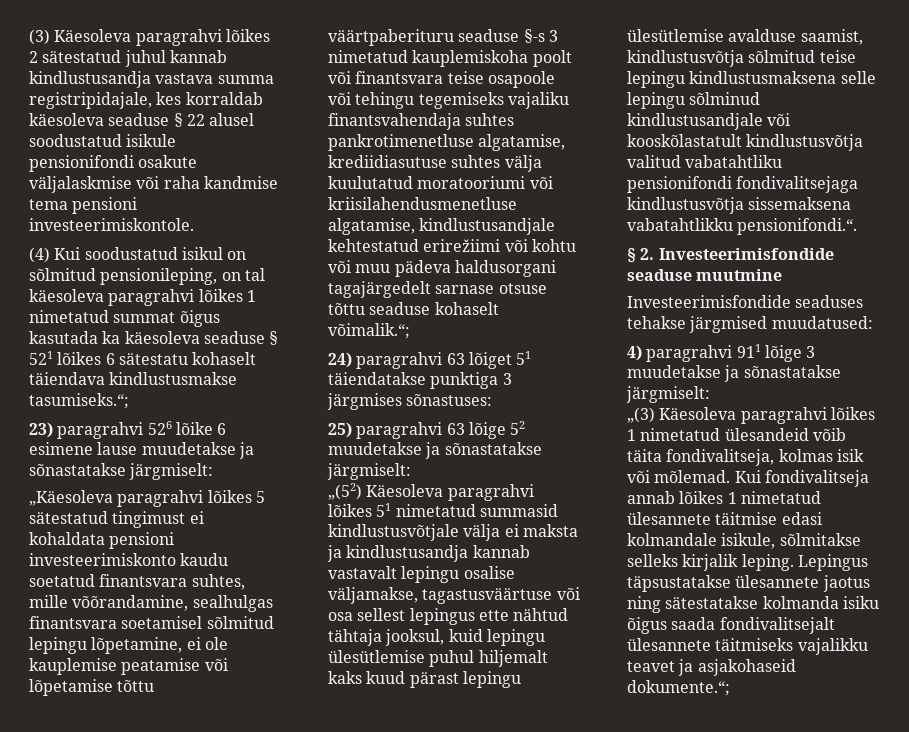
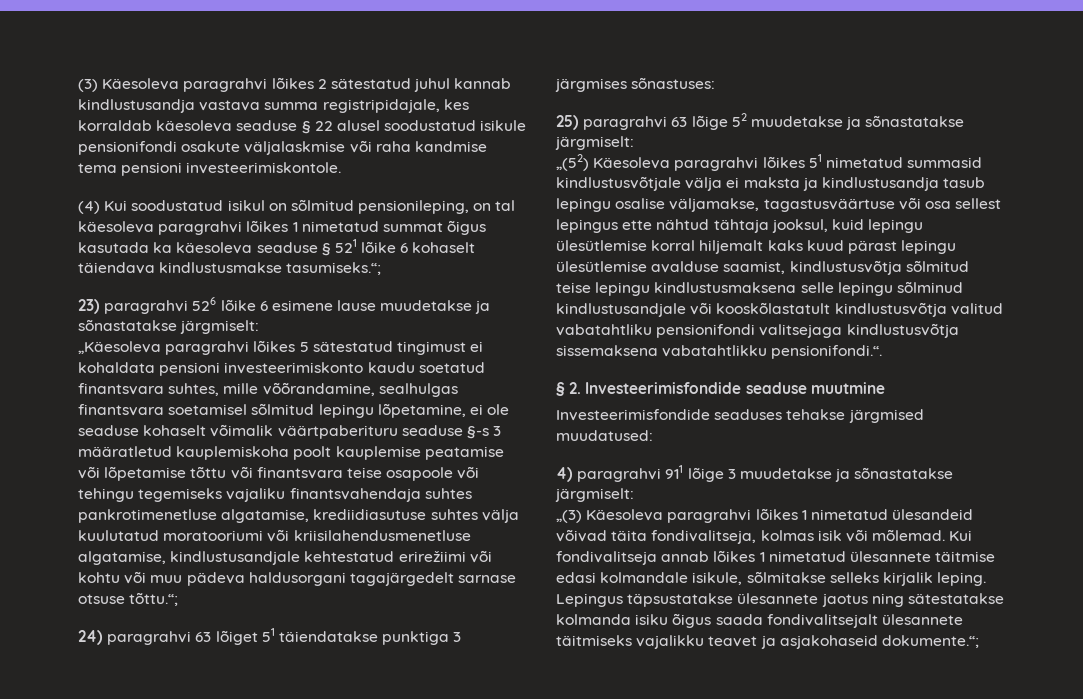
[57,352,188,365] lõikes 6 sätestatu -> [361,241,409,253] lõike 6
(228, 643) none -> [78,424,502,439] [78,446,332,460] seaduse kohaselt võimalik väärtpaberituru seaduse §-s 3 määratletud kauplemiskoha poolt
[328,29,558,46] [328,50,572,67] väärtpaberituru seaduse §-s 3 nimetatud kauplemiskoha poolt -> (227, 472) none
[328,302,499,315] [328,323,410,339] tõttu seaduse kohaselt võimalik.“; -> [129,592,179,606] tõttu.“;
[472,545,530,558] [328,566,397,579] kannab vastavalt -> [943,177,986,188] tasub
[429,650,475,667] puhul -> [651,240,696,251] korral
[736,176,859,193] fondivalitsejaga -> [759,324,843,338] valitsejaga
[812,428,846,441] võib -> [556,529,607,542] võivad

